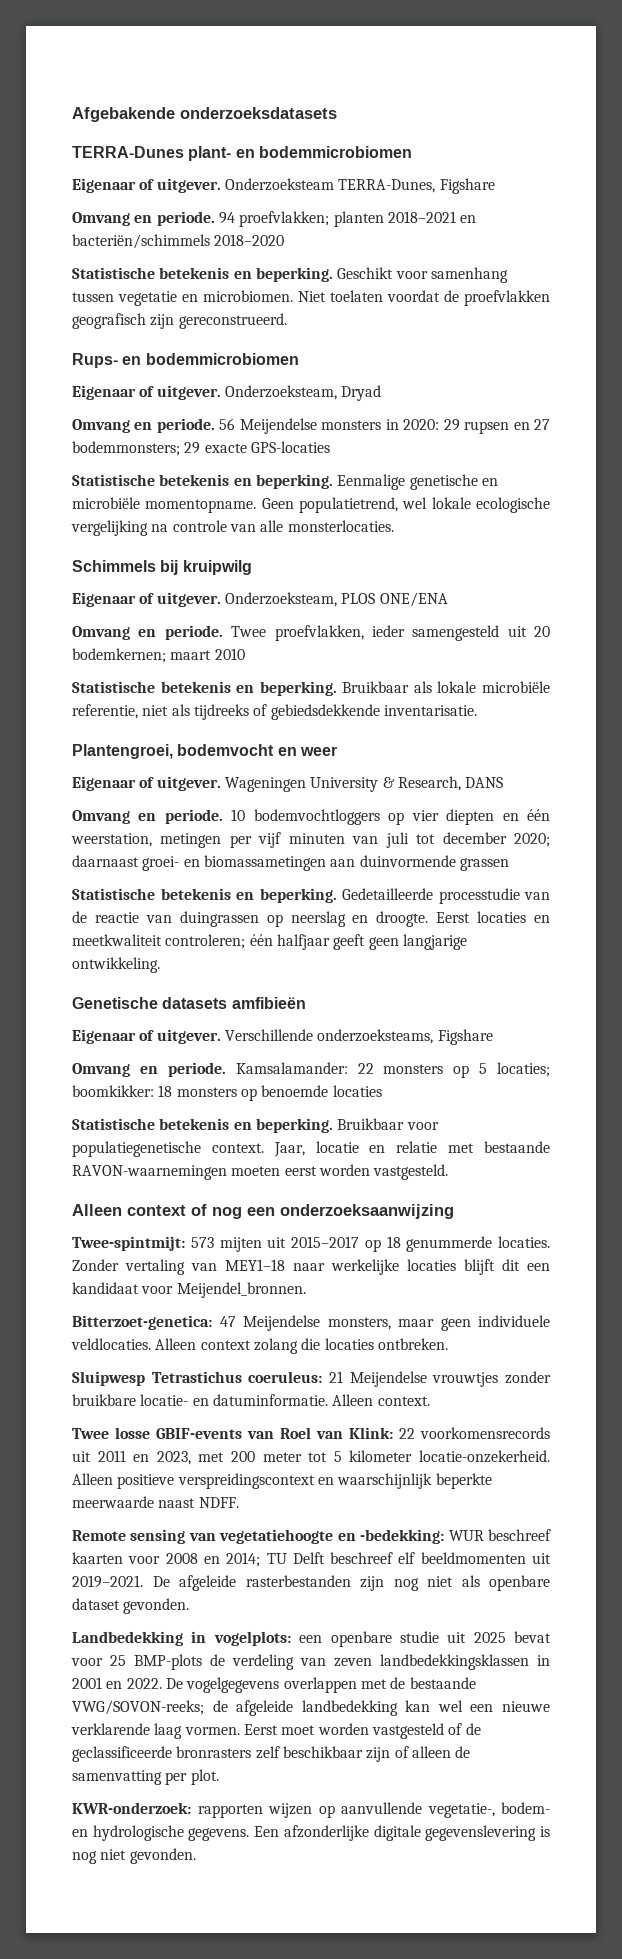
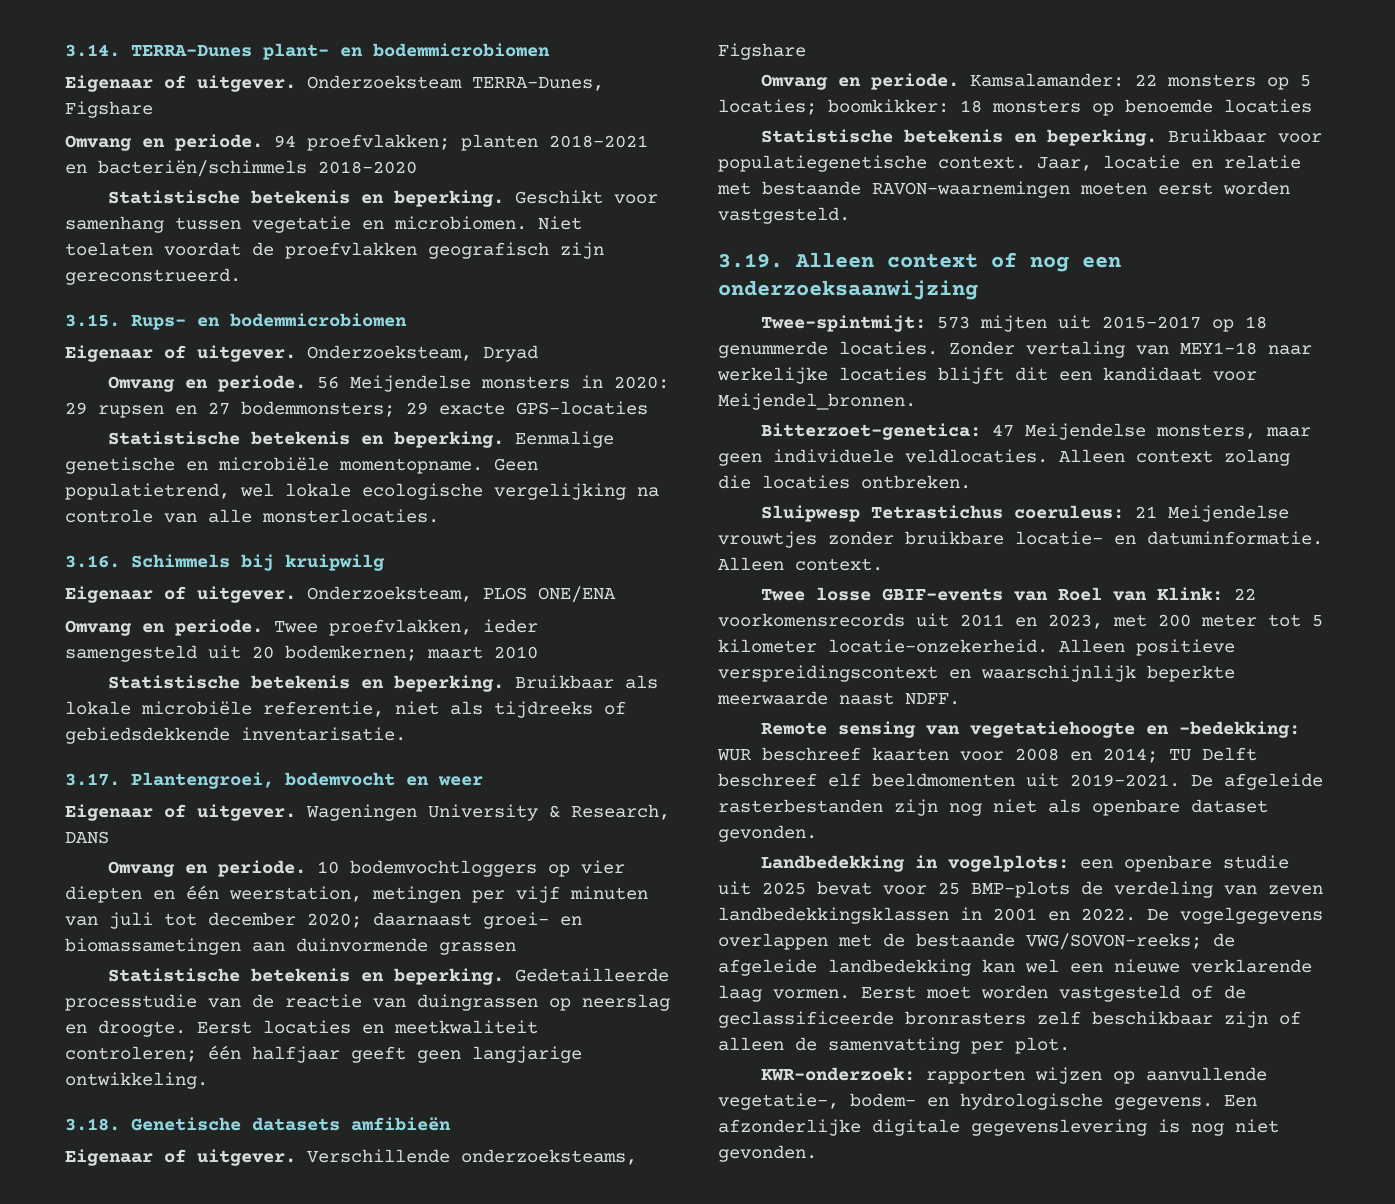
[72,107,337,122] Afgebakende onderzoeksdatasets // -> [65,44,120,57] 3.14.
(287, 321) none -> [65,314,120,327] 3.15.
(394, 526) none -> [65,555,120,568] 3.16.
(477, 710) none -> [65,773,120,786] 3.17.
(160, 965) none -> [65,1118,120,1131] 3.18.
(449, 1172) none -> [718,253,783,268] 3.19.

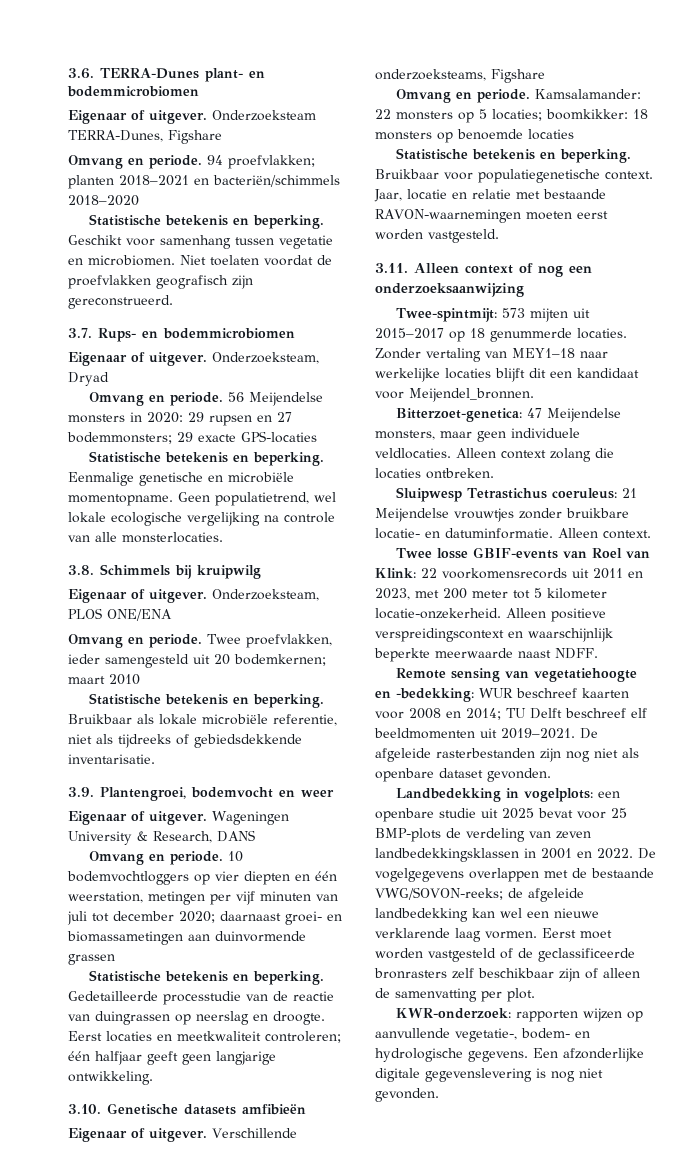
[65,44,120,57] 3.14. -> [68,68,94,79] 3.6.
[65,314,120,327] 3.15. -> [68,328,92,338] 3.7.
[65,555,120,568] 3.16. -> [68,565,94,575] 3.8.
[65,773,120,786] 3.17. -> [68,787,94,797] 3.9.
[65,1118,120,1131] 3.18. -> [68,1104,101,1114] 3.10.
[718,253,783,268] 3.19. -> [375,263,408,273] 3.11.

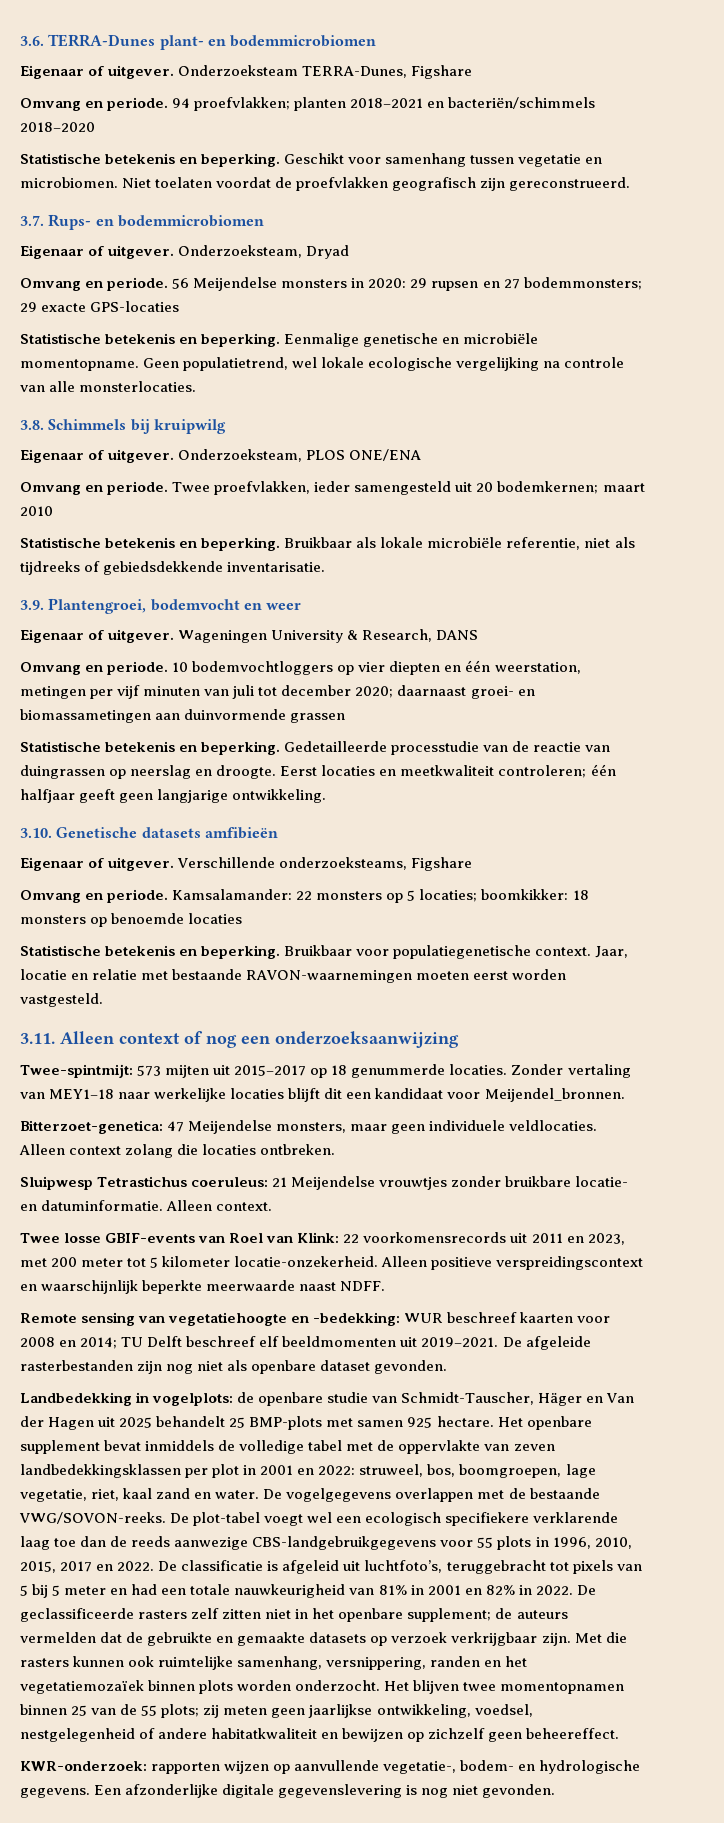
[598,791,621,798] een -> [237,1392,255,1403] de
[481,808,627,819] [375,828,525,842] uit 2025 bevat voor 25 BMP-plots de verdeling -> [372,1392,635,1406] [20,1416,592,1430] [20,1440,481,1454] van Schmidt-Tauscher, Häger en Van der Hagen uit 2025 behandelt 25 BMP-plots met samen 925 hectare. Het openbare supplement bevat inmiddels de volledige tabel met de oppervlakte
[524,848,633,859] in 2001 en 2022. -> [185,1464,596,1478] [20,1488,260,1502] per plot in 2001 en 2022: struweel, bos, boomgroepen, lage vegetatie, riet, kaal zand en water.
[375,887,584,902] [375,908,599,922] [375,928,612,942] [375,948,635,962] [374,968,640,982] [375,988,535,1002] VWG/SOVON-reeks; de afgeleide landbedekking kan wel een nieuwe verklarende laag vormen. Eerst moet worden vastgesteld of de geclassificeerde bronrasters zelf beschikbaar zijn of alleen de samenvatting per plot. -> [19,1512,619,1526] [20,1536,632,1550] [20,1560,642,1574] [20,1584,596,1598] [20,1608,568,1622] [20,1632,627,1646] [20,1656,528,1670] [20,1680,625,1694] [20,1704,533,1718] [20,1728,620,1742] VWG/SOVON-reeks. De plot-tabel voegt wel een ecologisch specifiekere verklarende laag toe dan de reeds aanwezige CBS-landgebruikgegevens voor 55 plots in 1996, 2010, 2015, 2017 en 2022. De classificatie is afgeleid uit luchtfoto’s, teruggebracht tot pixels van 5 bij 5 meter en had een totale nauwkeurigheid van 81% in 2001 en 82% in 2022. De geclassificeerde rasters zelf zitten niet in het openbare supplement; de auteurs vermelden dat de gebruikte en gemaakte datasets op verzoek verkrijgbaar zijn. Met die rasters kunnen ook ruimtelijke samenhang, versnippering, randen en het vegetatiemozaïek binnen plots worden onderzocht. Het blijven twee momentopnamen binnen 25 van de 55 plots; zij meten geen jaarlijkse ontwikkeling, voedsel, nestgelegenheid of andere habitatkwaliteit en bewijzen op zichzelf geen beheereffect.

